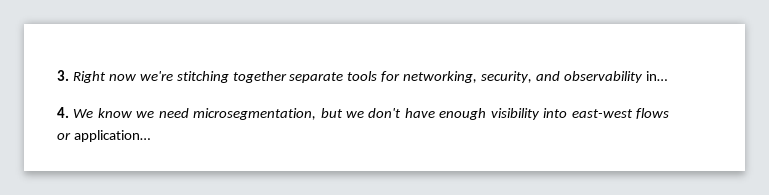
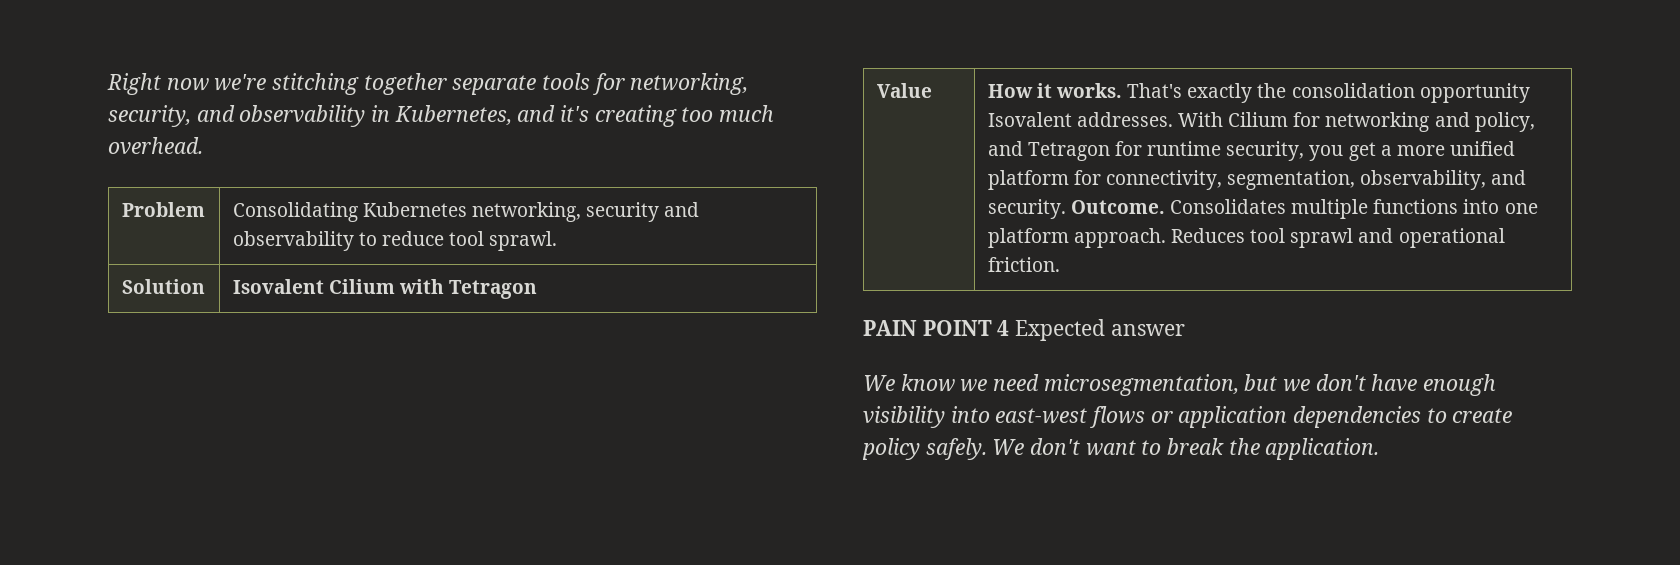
[57,70,69,81] 3. -> (107, 84) none
[645,71,667,81] [57,107,69,118] in… // 4. -> [371,105,775,127] [108,137,203,154] [121,202,205,217] [232,202,700,222] [232,231,558,251] [121,279,205,294] [232,279,538,299] [876,83,932,98] [987,83,1530,103] [987,112,1535,132] [987,141,1515,161] [987,170,1527,190] [987,199,1538,219] [987,228,1505,248] [987,257,1060,272] [863,319,1185,341] in Kubernetes, and it's creating too much overhead. // Problem | Consolidating Kubernetes networking, security and observability to reduce tool sprawl. // Solution | Isovalent Cilium with Tetragon // Value | How it works. That's exactly the consolidation opportunity Isovalent addresses. With Cilium for networking and policy, and Tetragon for runtime security, you get a more unified platform for connectivity, segmentation, observability, and security. Outcome. Consolidates multiple functions into one platform approach. Reduces tool sprawl and operational friction. // PAIN POINT 4 Expected answer //
[73,130,150,142] application… -> [1178,406,1513,428] [862,438,1380,460] application dependencies to create policy safely. We don't want to break the application.

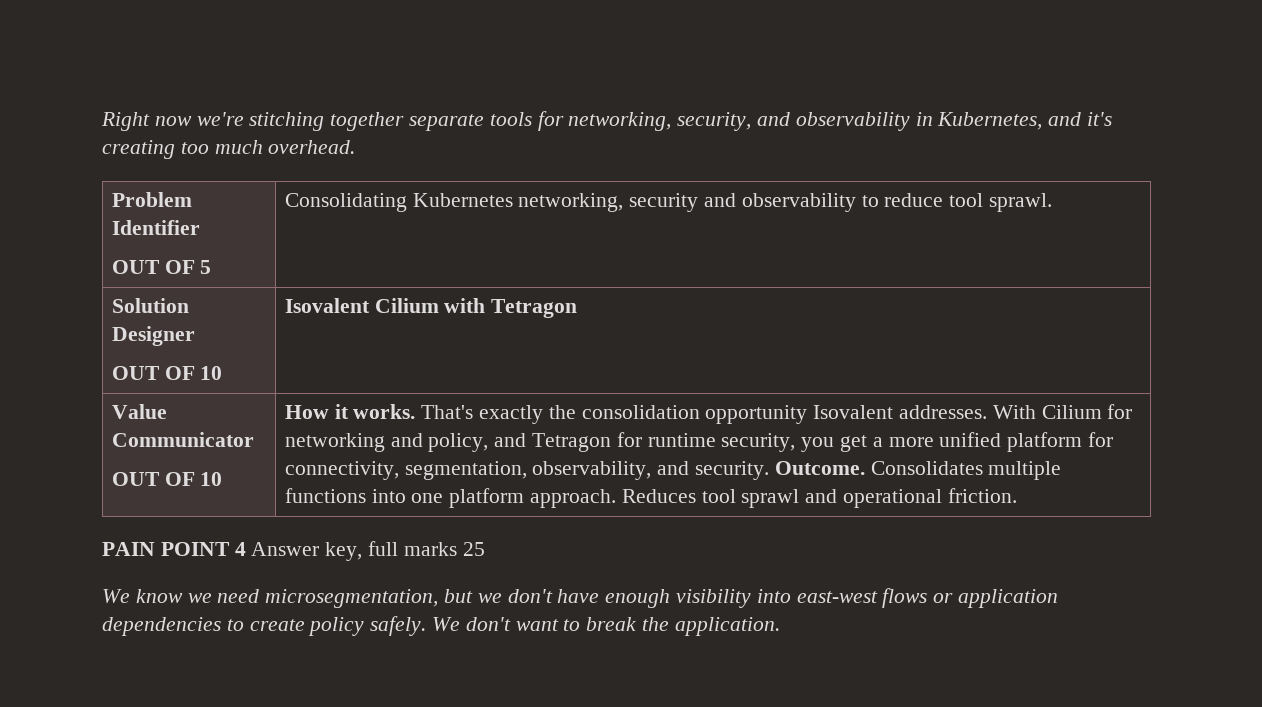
(205, 209) none -> [111,220,200,235] [111,260,212,274] Identifier // OUT OF 5
(205, 286) none -> [111,326,195,346] [111,366,223,380] Designer // OUT OF 10
(932, 90) none -> [111,432,254,447] [111,472,223,486] Communicator // OUT OF 10
[1015,319,1185,341] Expected answer -> [251,541,485,561] Answer key, full marks 25

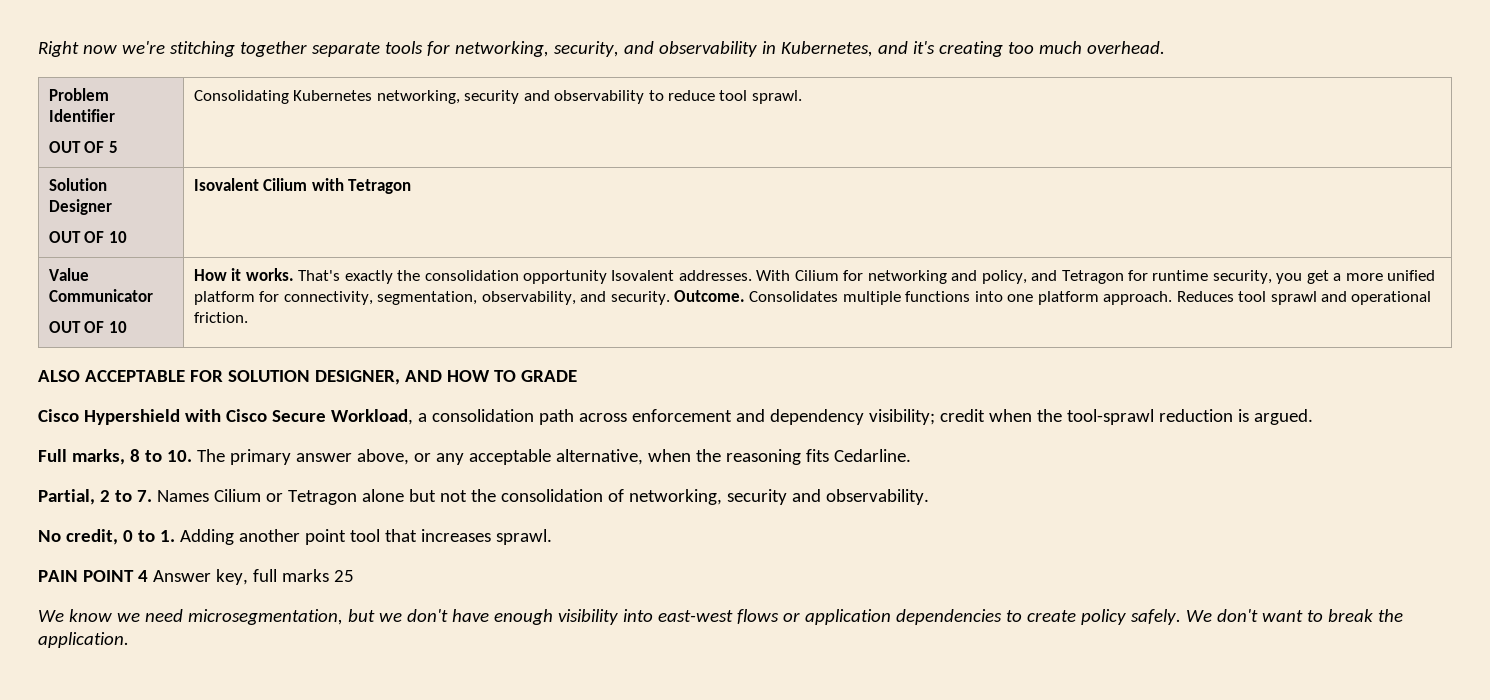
(1017, 495) none -> [38,370,577,385] [38,409,1313,425] [38,449,911,465] [38,489,929,505] [38,529,552,545] // ALSO ACCEPTABLE FOR SOLUTION DESIGNER, AND HOW TO GRADE // Cisco Hypershield with Cisco Secure Workload, a consolidation path across enforcement and dependency visibility; credit when the tool-sprawl reduction is argued. // Full marks, 8 to 10. The primary answer above, or any acceptable alternative, when the reasoning fits Cedarline. // Partial, 2 to 7. Names Cilium or Tetragon alone but not the consolidation of networking, security and observability. // No credit, 0 to 1. Adding another point tool that increases sprawl.

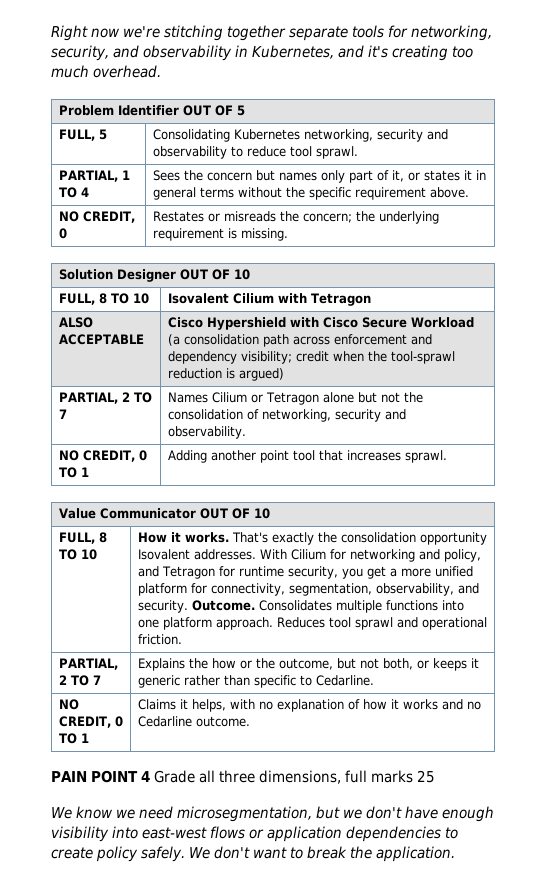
(115, 115) // -> (179, 110) none
(118, 147) none -> [58,129,107,141] // FULL, 5
(802, 97) none -> [58,170,130,182] [58,187,89,198] [152,170,486,183] [152,187,469,200] [58,211,135,223] [58,228,67,239] [152,211,439,224] [152,228,288,241] // PARTIAL, 1 TO 4 | Sees the concern but names only part of it, or states it in general terms without the specific requirement above. // NO CREDIT, 0 | Restates or misreads the concern; the underlying requirement is missing.
[48,231,127,243] // OUT OF 10 -> [179,269,250,280] [58,293,149,305] OUT OF 10 // FULL, 8 TO 10
(412, 186) none -> [58,317,93,328] [58,334,144,345] [167,317,474,330] [167,334,432,347] [167,351,455,364] [167,368,284,381] [58,392,152,404] [58,409,67,419] [167,392,423,405] [167,409,406,422] [167,426,246,439] [58,450,147,462] [58,467,89,478] [167,450,447,463] // ALSO ACCEPTABLE | Cisco Hypershield with Cisco Secure Workload (a consolidation path across enforcement and dependency visibility; credit when the tool-sprawl reduction is argued) // PARTIAL, 2 TO 7 | Names Cilium or Tetragon alone but not the consolidation of networking, security and observability. // NO CREDIT, 0 TO 1 | Adding another point tool that increases sprawl.
[48,321,127,333] // OUT OF 10 -> [199,508,270,519] [58,532,107,544] [58,549,97,560] OUT OF 10 // FULL, 8 TO 10
[38,370,577,385] [38,409,1313,425] [38,449,911,465] [38,489,929,505] [38,529,552,545] // ALSO ACCEPTABLE FOR SOLUTION DESIGNER, AND HOW TO GRADE // Cisco Hypershield with Cisco Secure Workload, a consolidation path across enforcement and dependency visibility; credit when the tool-sprawl reduction is argued. // Full marks, 8 to 10. The primary answer above, or any acceptable alternative, when the reasoning fits Cedarline. // Partial, 2 to 7. Names Cilium or Tetragon alone but not the consolidation of networking, security and observability. // No credit, 0 to 1. Adding another point tool that increases sprawl. -> [58,658,118,670] [58,675,101,686] [137,658,479,671] [137,675,374,688] [58,699,79,710] [58,716,123,728] [58,733,89,744] [137,699,481,712] [137,716,250,727] // PARTIAL, 2 TO 7 | Explains the how or the outcome, but not both, or keeps it generic rather than specific to Cedarline. // NO CREDIT, 0 TO 1 | Claims it helps, with no explanation of how it works and no Cedarline outcome.
[152,569,248,585] Answer key, -> [153,770,341,784] Grade all three dimensions,

